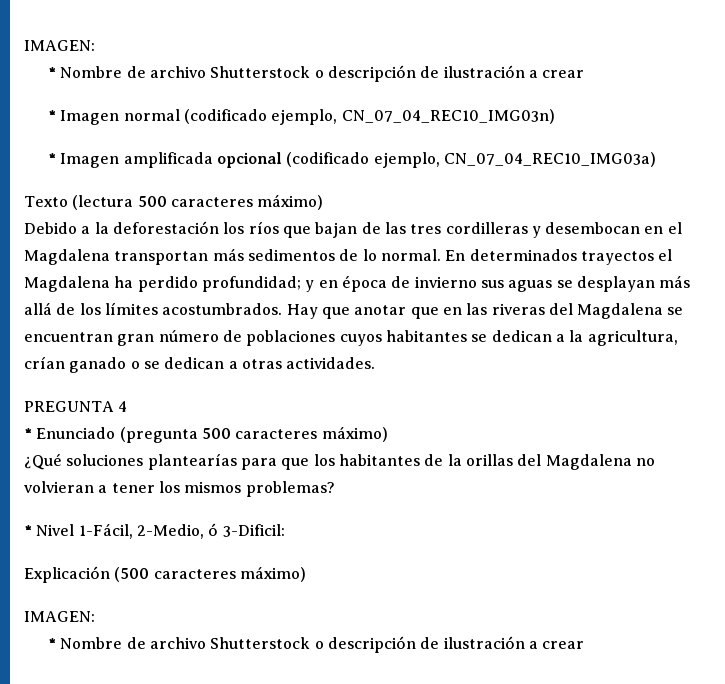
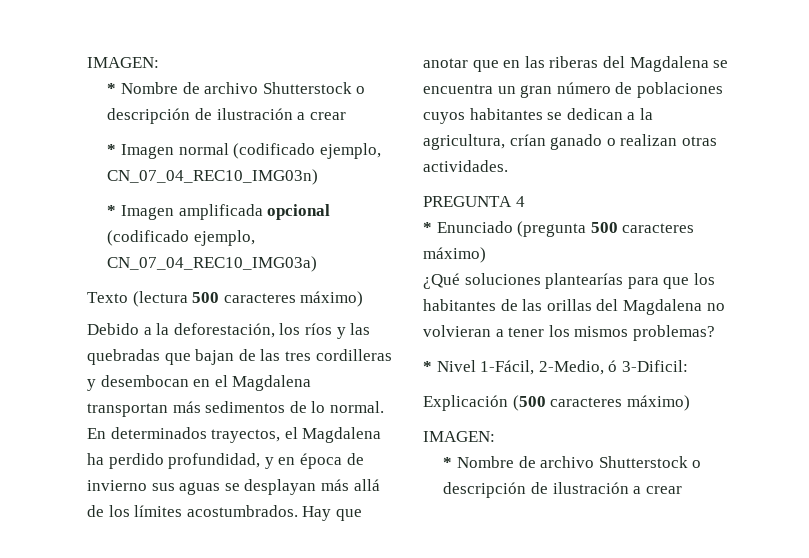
[112,221,219,234] deforestación -> [173,323,275,338] deforestación,
(279, 227) none -> [336,323,371,339] [87,349,160,365] y las quebradas
[580,251,654,265] trayectos -> [211,429,281,443] trayectos,
[201,276,301,292] profundidad; -> [168,453,261,469] profundidad,
[491,303,545,315] riveras -> [549,56,599,68] riberas
[24,332,113,342] encuentran -> [423,84,516,94] encuentra un
[143,357,238,369] se dedican a -> [620,134,678,146] realizan
[447,454,462,466] la -> [522,299,543,311] las

